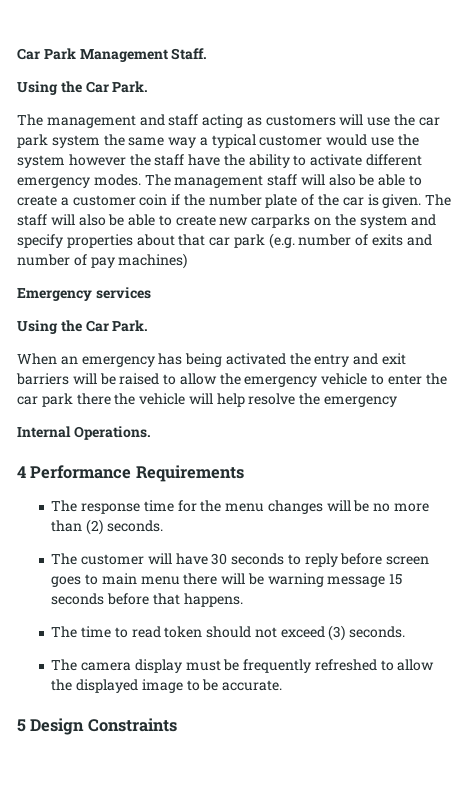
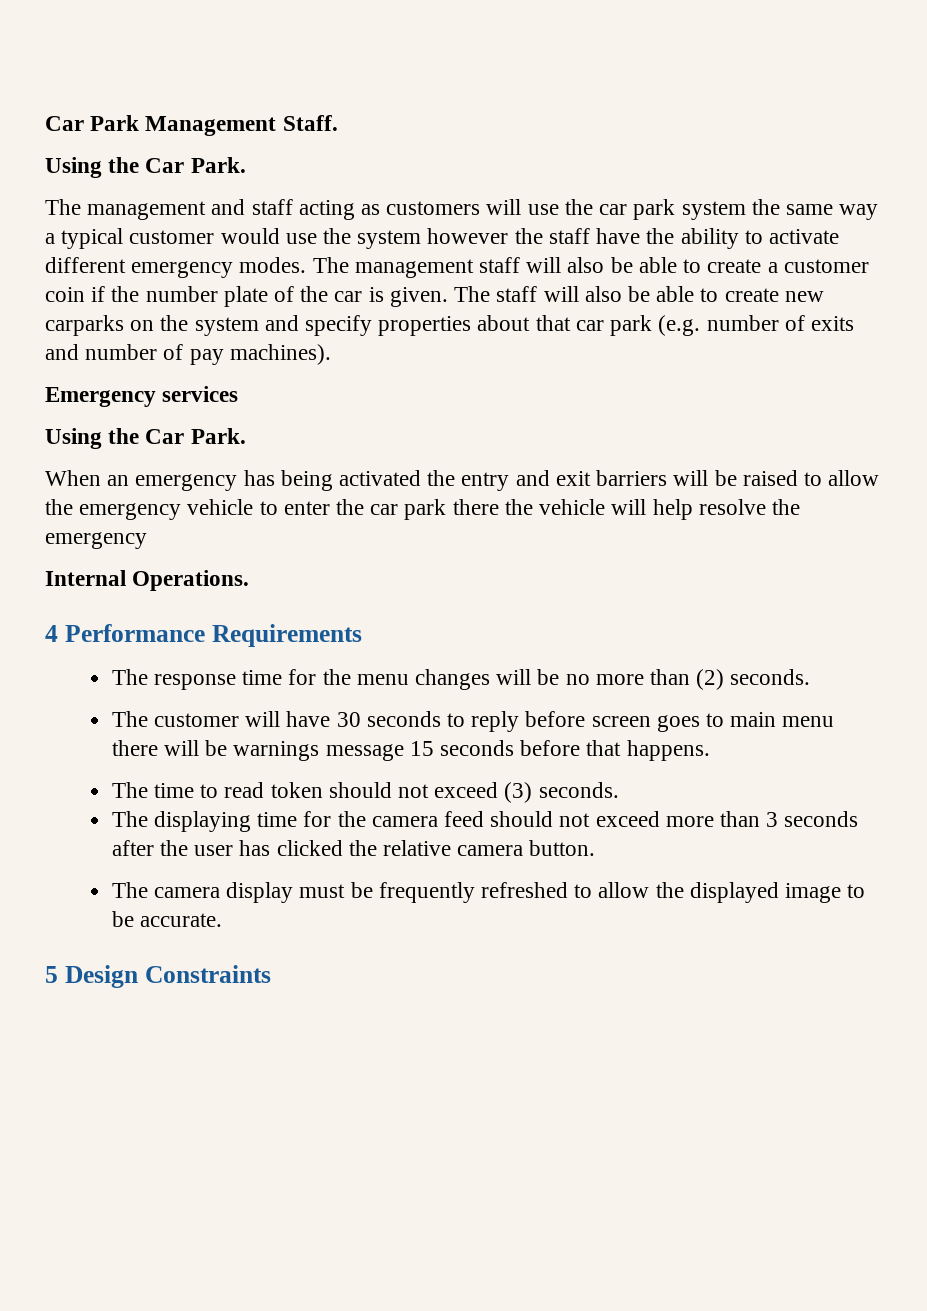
[118,253,188,269] machines) -> [229,344,331,365] machines).
[267,573,324,587] warning -> [233,741,320,761] warnings
(406, 632) none -> [111,811,859,832] [111,840,596,856] // The displaying time for the camera feed should not exceed more than 3 seconds after the user has clicked the relative camera button.

